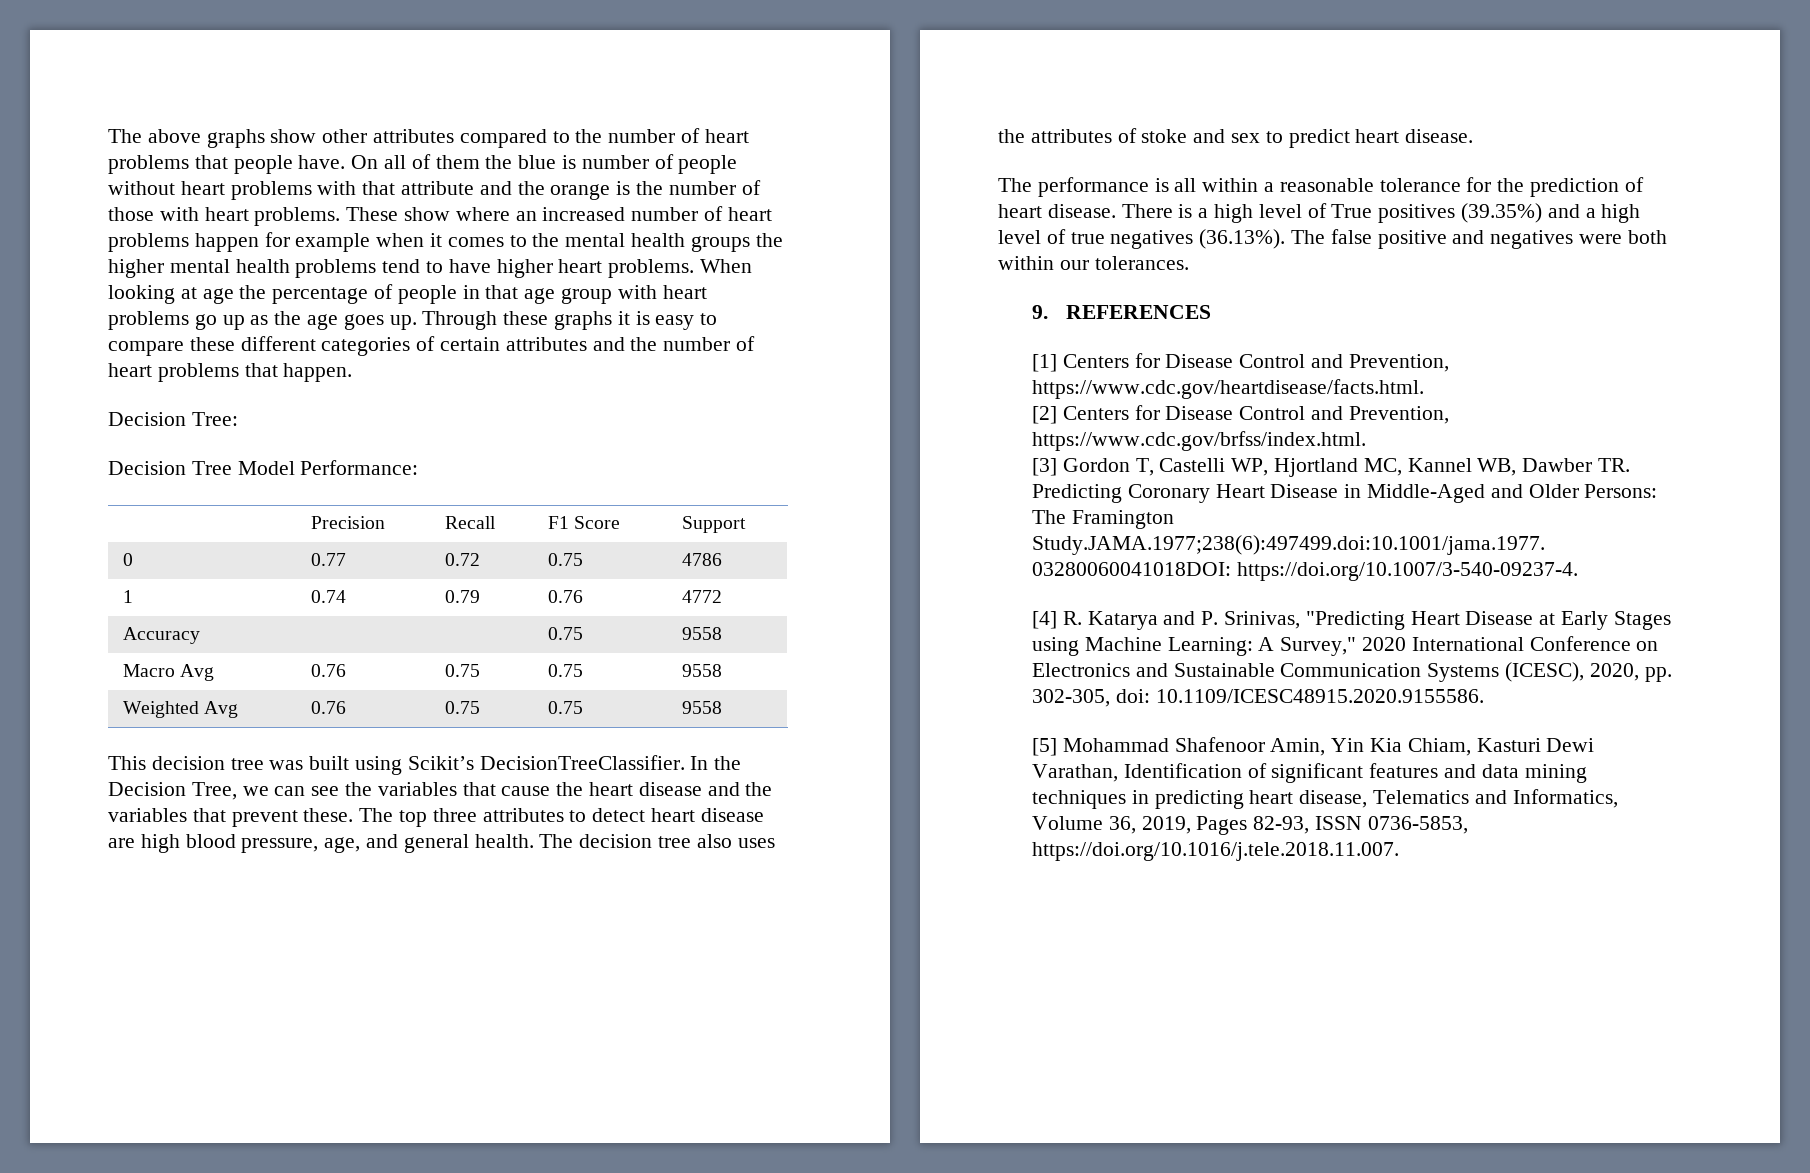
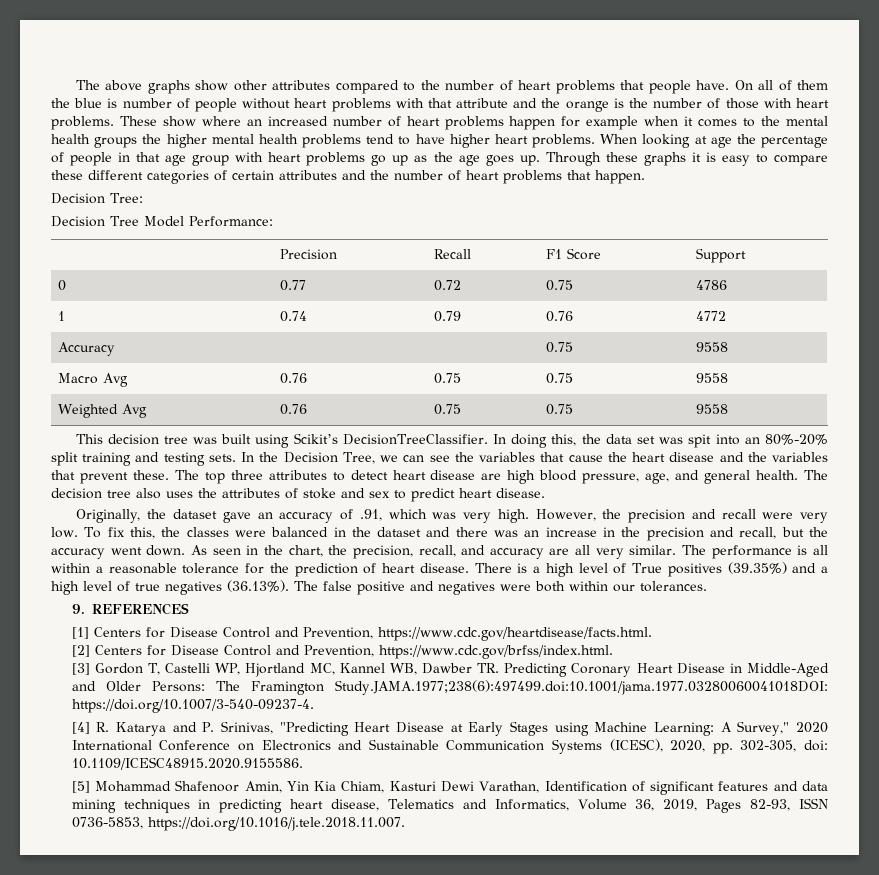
(709, 763) none -> [511,434,829,448] [51,452,255,466] doing this, the data set was spit into an 80%-20% split training and testing sets. In
(1474, 136) none -> [75,509,829,523] [51,527,828,541] [51,545,677,559] Originally, the dataset gave an accuracy of .91, which was very high. However, the precision and recall were very low. To fix this, the classes were balanced in the dataset and there was an increase in the precision and recall, but the accuracy went down. As seen in the chart, the precision, recall, and accuracy are all very similar.

